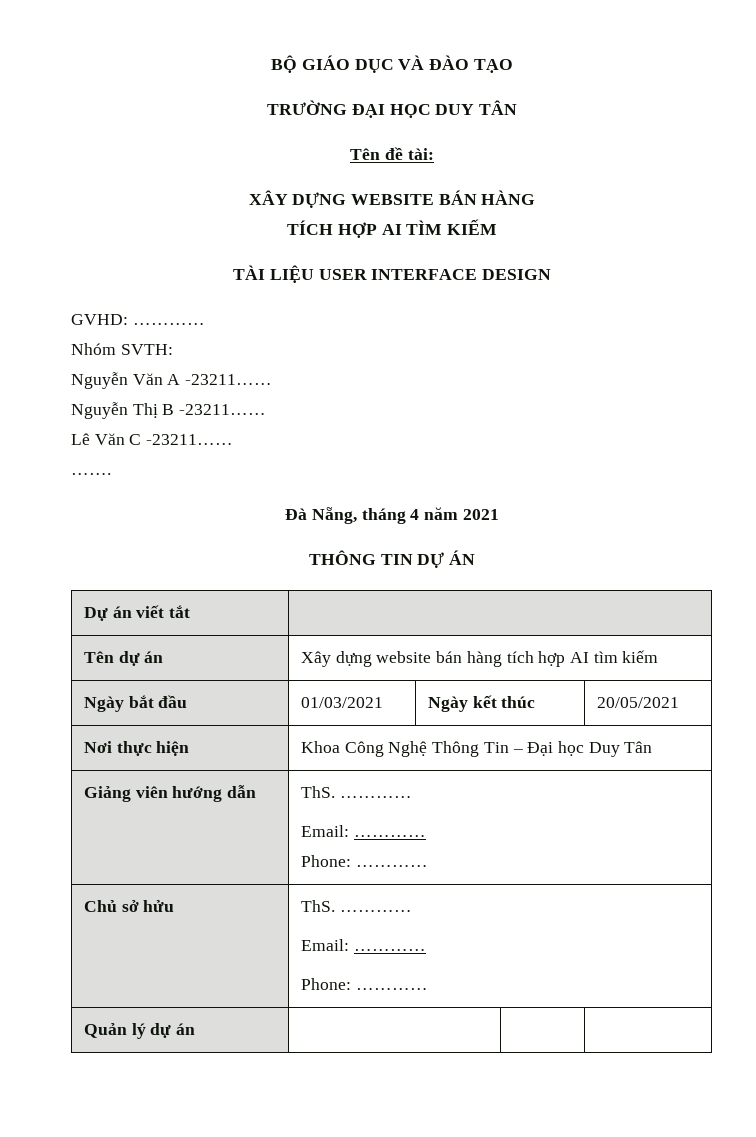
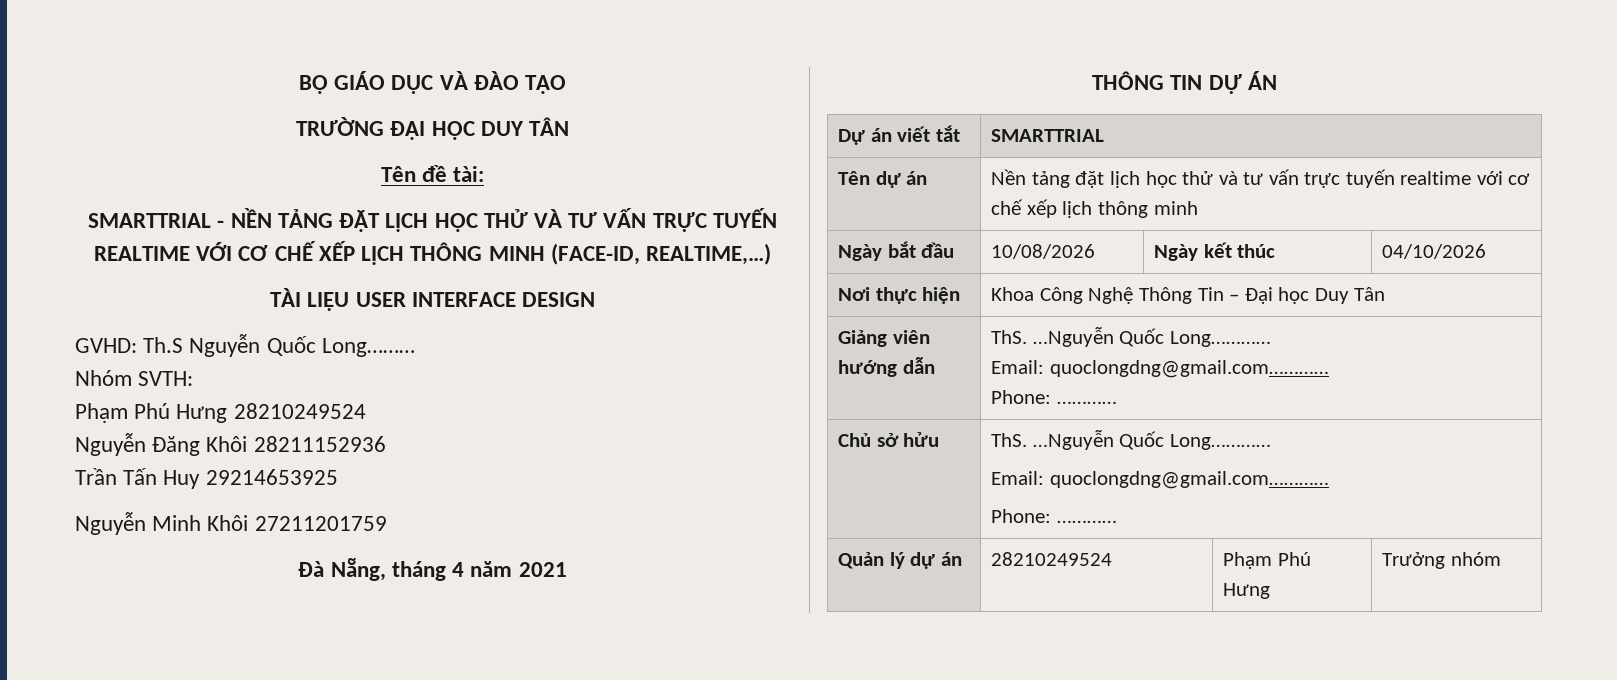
[248,190,536,208] [287,219,497,238] XÂY DỰNG WEBSITE BÁN HÀNG // TÍCH HỢP AI TÌM KIẾM -> [88,208,777,232] [94,241,771,265] SMARTTRIAL - NỀN TẢNG ĐẶT LỊCH HỌC THỬ VÀ TƯ VẤN TRỰC TUYẾN REALTIME VỚI CƠ CHẾ XẾP LỊCH THÔNG MINH (FACE-ID, REALTIME,…)
[132,323,205,325] [71,343,173,355] [71,372,273,389] [71,402,267,419] [71,433,234,445] [71,473,111,475] ………… // Nhóm SVTH: // Nguyễn Văn A -23211…… // Nguyễn Thị B -23211…… // Lê Văn C -23211…… // ……. -> [143,334,415,357] [75,370,194,386] [75,403,366,423] [75,433,386,456] [75,468,338,489] [75,512,387,535] Th.S Nguyễn Quốc Long……… // Nhóm SVTH: // Phạm Phú Hưng 28210249524 // Nguyễn Đăng Khôi 28211152936 // Trần Tấn Huy 29214653925 // Nguyễn Minh Khôi 27211201759
(191, 611) none -> [991,129,1105,142] SMARTTRIAL
[300,650,659,667] Xây dựng website bán hàng tích hợp AI tìm kiếm -> [991,169,1531,188] [991,199,1198,218] Nền tảng đặt lịch học thử và tư vấn trực tuyến realtime với cơ chế xếp lịch thông minh
[300,697,383,708] 01/03/2021 -> [991,244,1096,259] 10/08/2026
[596,697,679,708] 20/05/2021 -> [1382,244,1487,259] 04/10/2026
[339,796,412,798] [300,825,426,837] ………… // Email: ………… -> [1032,327,1271,347] [991,360,1329,378] …Nguyễn Quốc Long………… // Email: quoclongdng@gmail.com…………
[339,910,412,912] [300,939,426,951] ………… // Email: ………… -> [1032,430,1271,450] [991,471,1329,489] …Nguyễn Quốc Long………… // Email: quoclongdng@gmail.com…………
(196, 1029) | | -> [991,552,1113,566] [1223,552,1311,569] [1223,583,1271,599] [1382,552,1501,569] 28210249524 | Phạm Phú Hưng | Trưởng nhóm

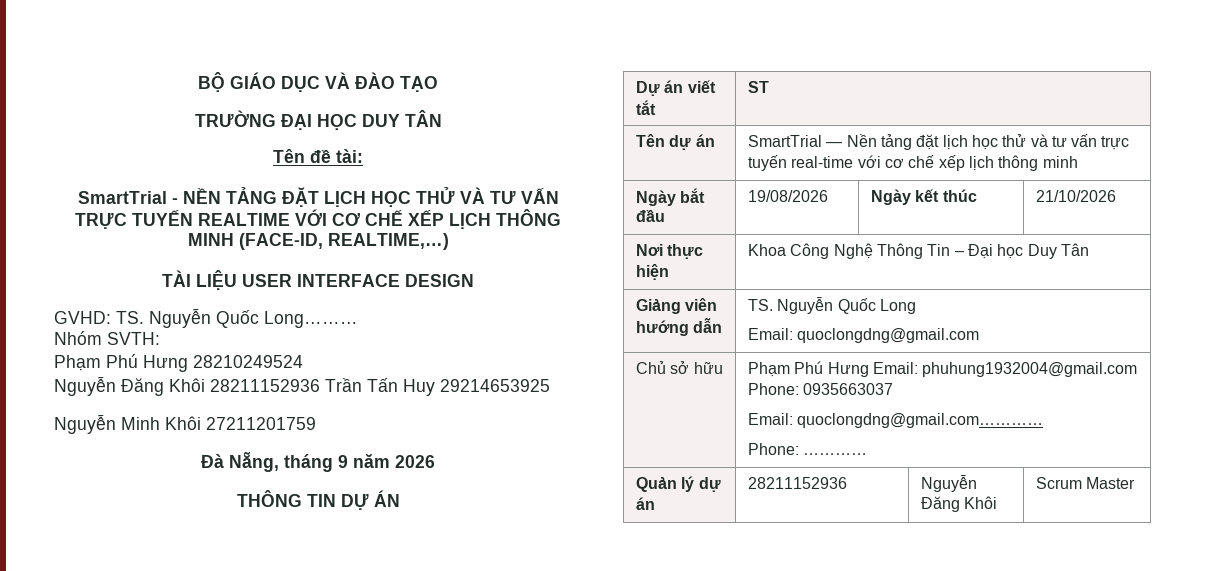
[88,213,212,228] SMARTTRIAL -> [77,191,167,204] SmartTrial
[143,337,184,353] Th.S -> [116,311,144,324] TS.
(386, 444) // -> (320, 385) none
[452,561,567,577] 4 năm 2021 -> [338,454,435,468] 9 năm 2026
[991,129,1105,142] SMARTTRIAL -> [747,81,769,93] ST
(928, 178) none -> [747,135,843,147] SmartTrial —
[1400,171,1472,185] realtime -> [791,156,854,168] real-time
[991,244,1096,259] 10/08/2026 -> [747,190,828,202] 19/08/2026
[1382,244,1487,259] 04/10/2026 -> [1035,190,1116,202] 21/10/2026
[991,327,1271,347] [991,360,1329,378] [991,390,1117,404] [838,432,940,447] [991,430,1271,450] ThS. …Nguyễn Quốc Long………… // Email: quoclongdng@gmail.com………… // Phone: ………… // Chủ sở hửu | ThS. …Nguyễn Quốc Long………… -> [747,297,916,314] [747,328,980,343] [635,361,723,374] [747,361,1138,377] [747,383,894,395] TS. Nguyễn Quốc Long // Email: quoclongdng@gmail.com // Chủ sở hữu | Phạm Phú Hưng Email: phuhung1932004@gmail.com Phone: 0935663037
[991,552,1113,566] [1223,552,1311,569] [1223,583,1271,599] [1382,552,1501,569] 28210249524 | Phạm Phú Hưng | Trưởng nhóm -> [747,477,847,489] [920,475,977,492] [920,496,998,512] [1035,477,1136,489] 28211152936 | Nguyễn Đăng Khôi | Scrum Master

